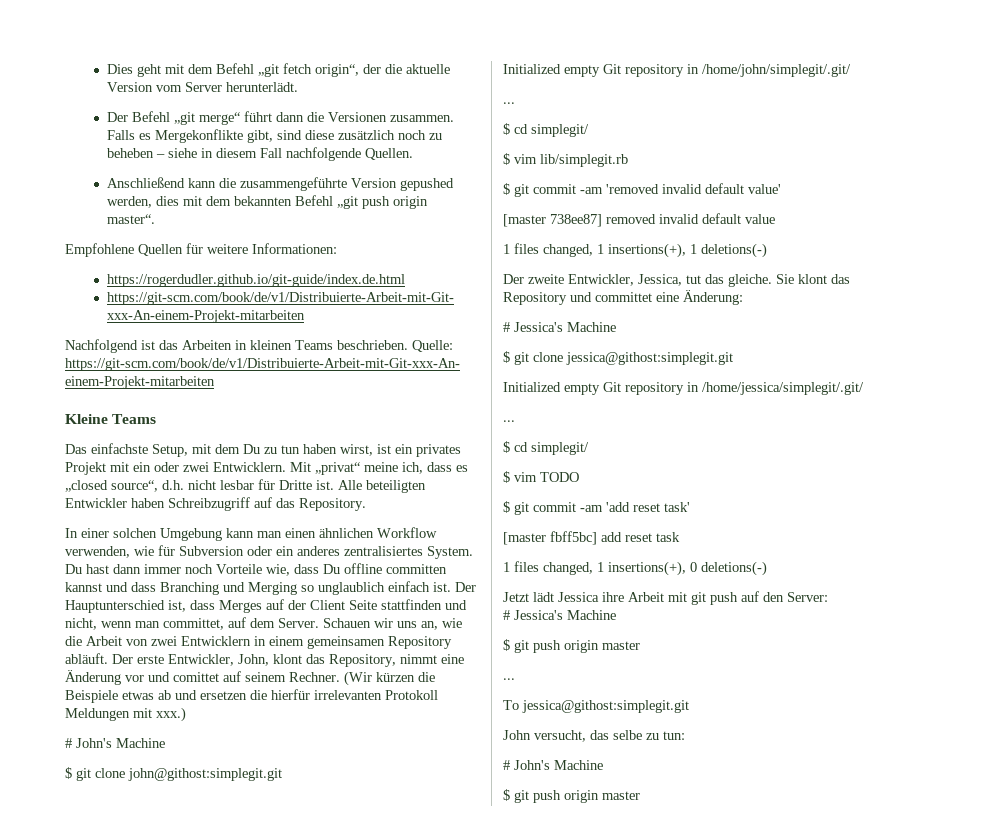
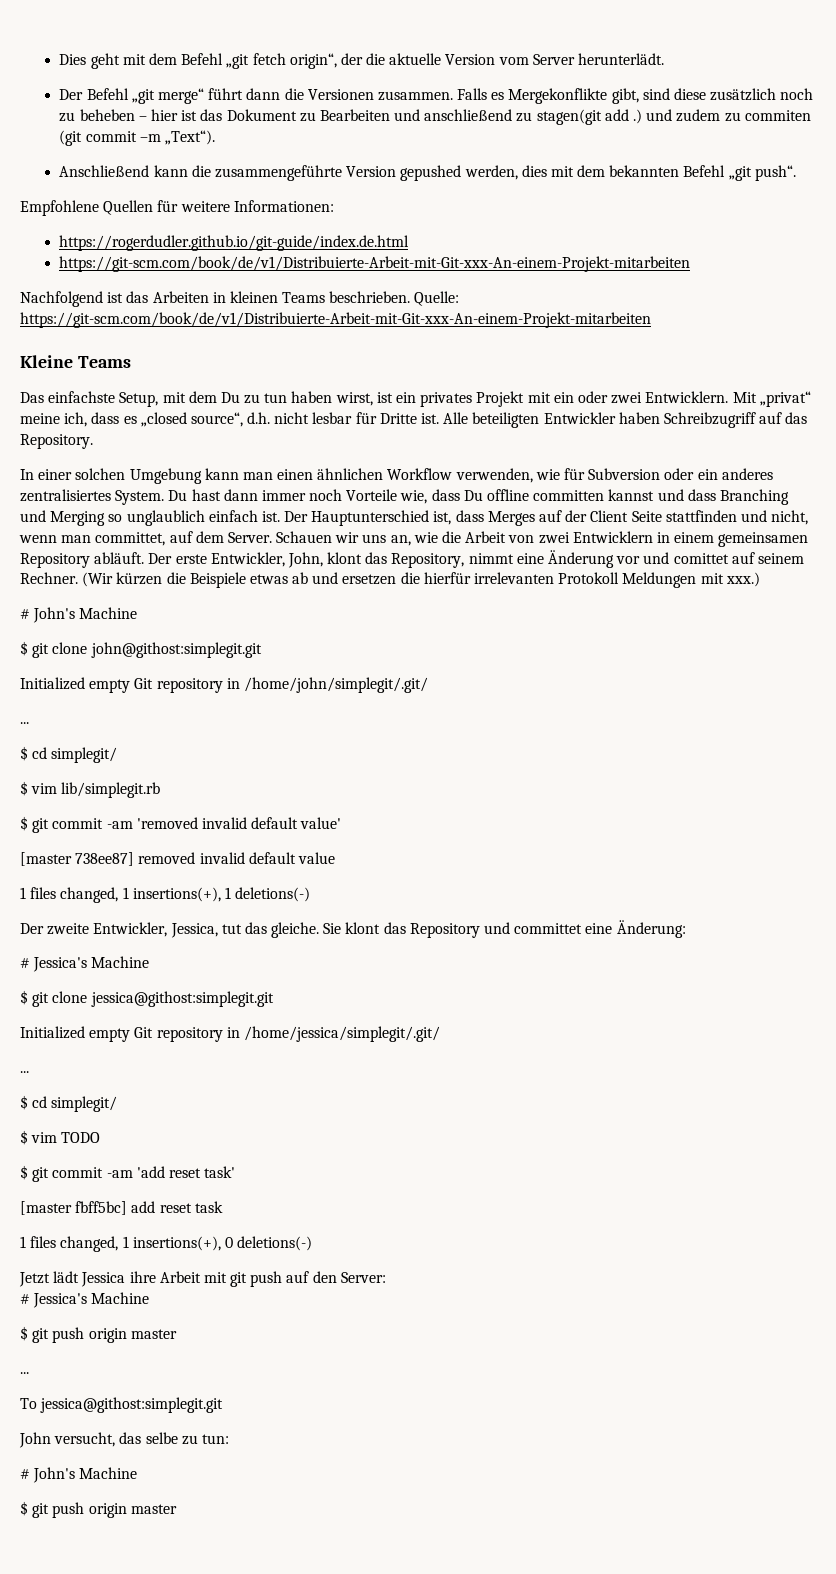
[167,147,413,161] siehe in diesem Fall nachfolgende Quellen. -> [150,109,811,125] [59,130,215,146] hier ist das Dokument zu Bearbeiten und anschließend zu stagen(git add .) und zudem zu commiten (git commit –m „Text“).
[361,196,428,209] [106,214,155,224] push origin master“. -> [754,165,796,181] push“.

